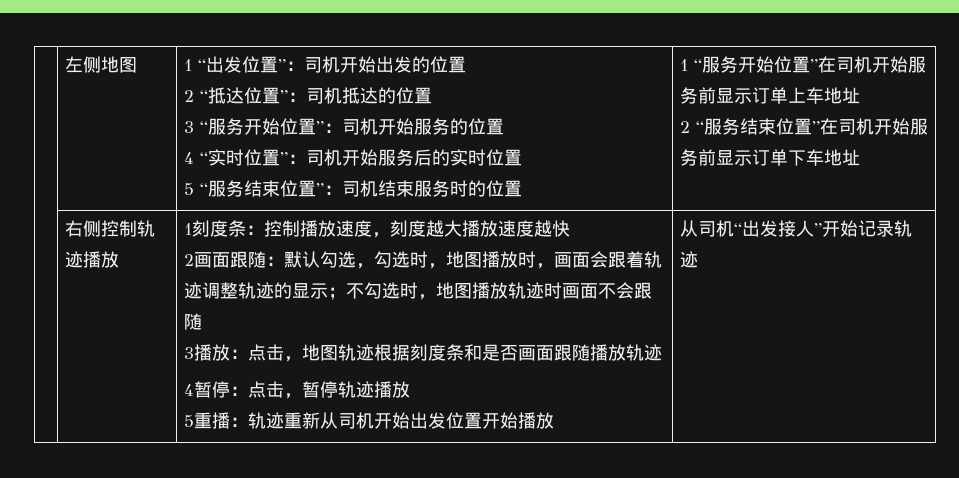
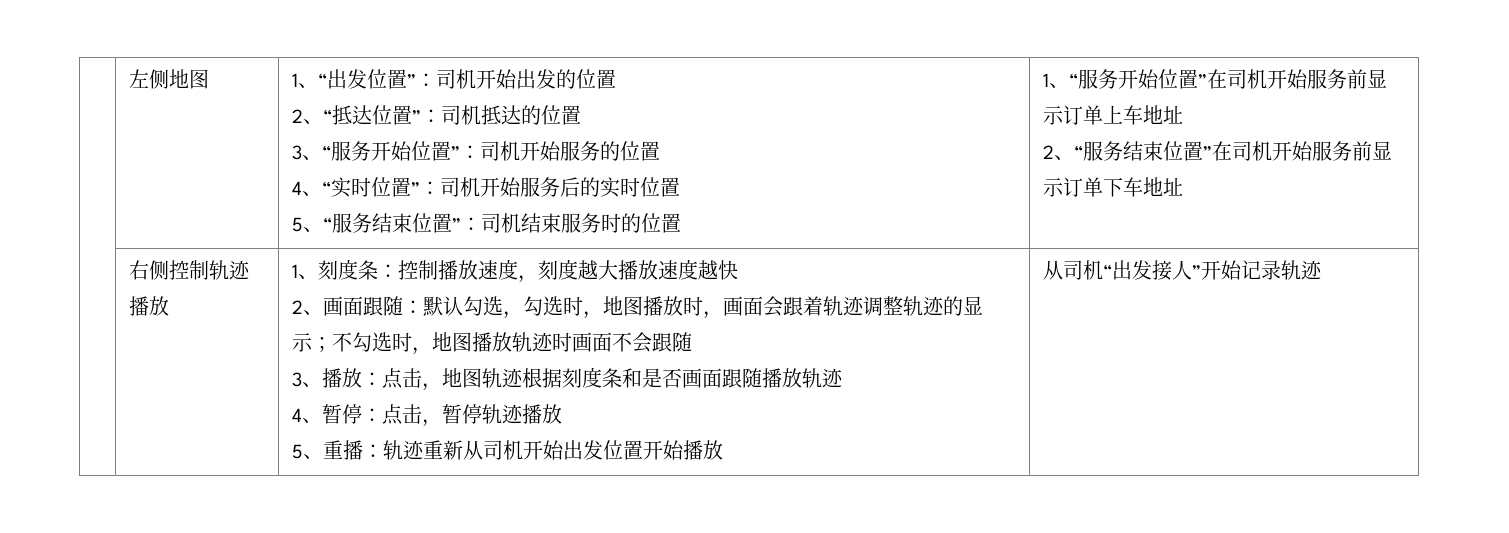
(192, 65) none -> [297,83,318,88] 、
(194, 96) none -> [302,119,323,124] 、
(194, 127) none -> [301,155,322,160] 、
(194, 158) none -> [301,191,322,196] 、
(194, 189) none -> [302,227,323,232] 、
(688, 65) none -> [1048,83,1069,88] 、
(690, 127) none -> [1053,155,1074,160] 、
(192, 229) none -> [297,274,318,279] 、
(194, 260) none -> [302,310,323,315] 、
(194, 353) none -> [301,382,322,387] 、
(194, 390) none -> [301,418,322,423] 、
(194, 421) none -> [302,454,323,459] 、

